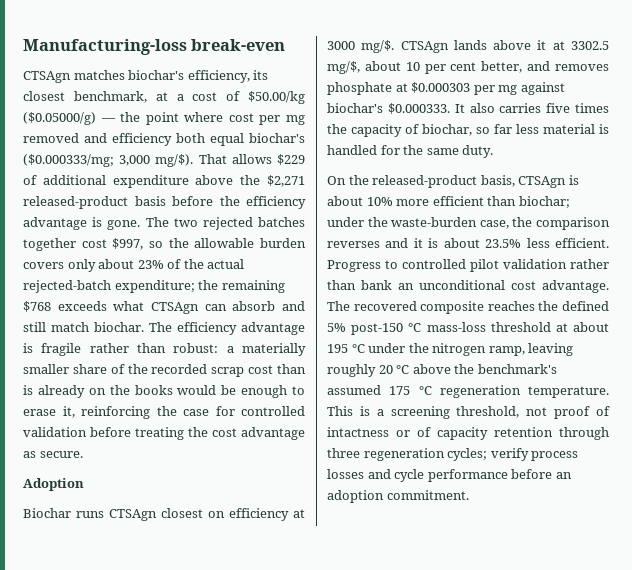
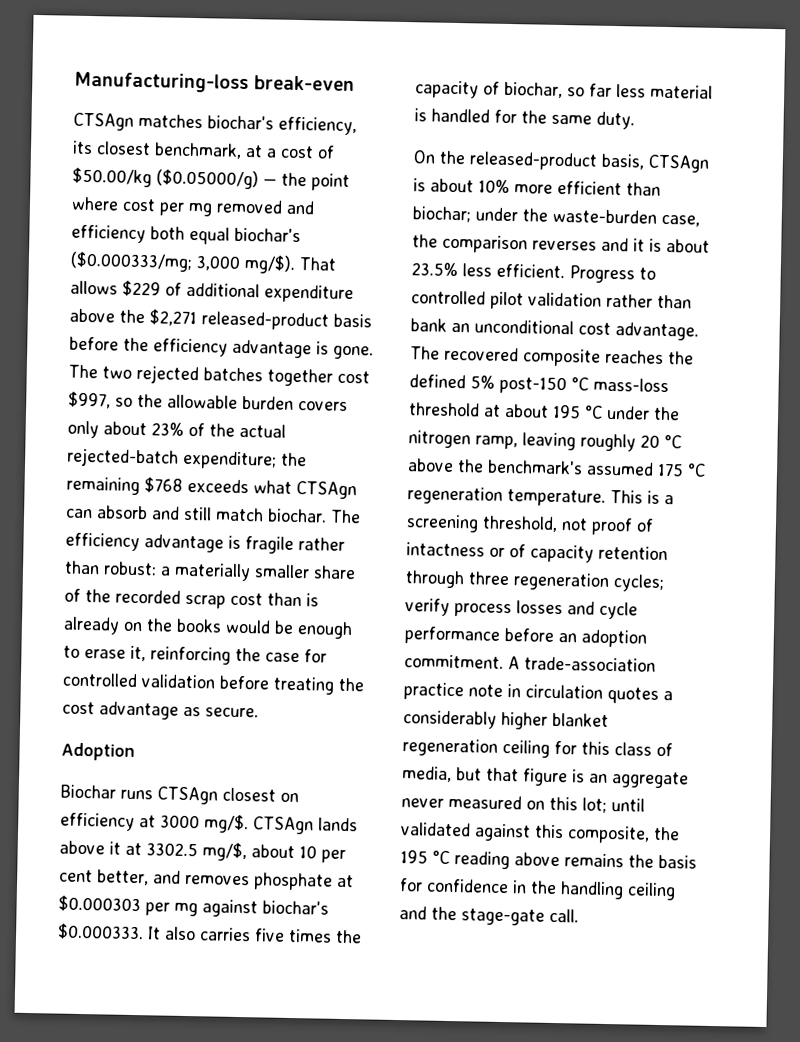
(469, 495) none -> [508,656,656,672] [403,682,673,704] [403,710,609,730] [402,738,673,758] [402,766,689,789] [401,794,645,813] [401,822,680,844] [400,849,697,870] [399,878,676,901] [399,906,579,926] A trade-association practice note in circulation quotes a considerably higher blanket regeneration ceiling for this class of media, but that figure is an aggregate never measured on this lot; until validated against this composite, the 195 °C reading above remains the basis for confidence in the handling ceiling and the stage-gate call.

